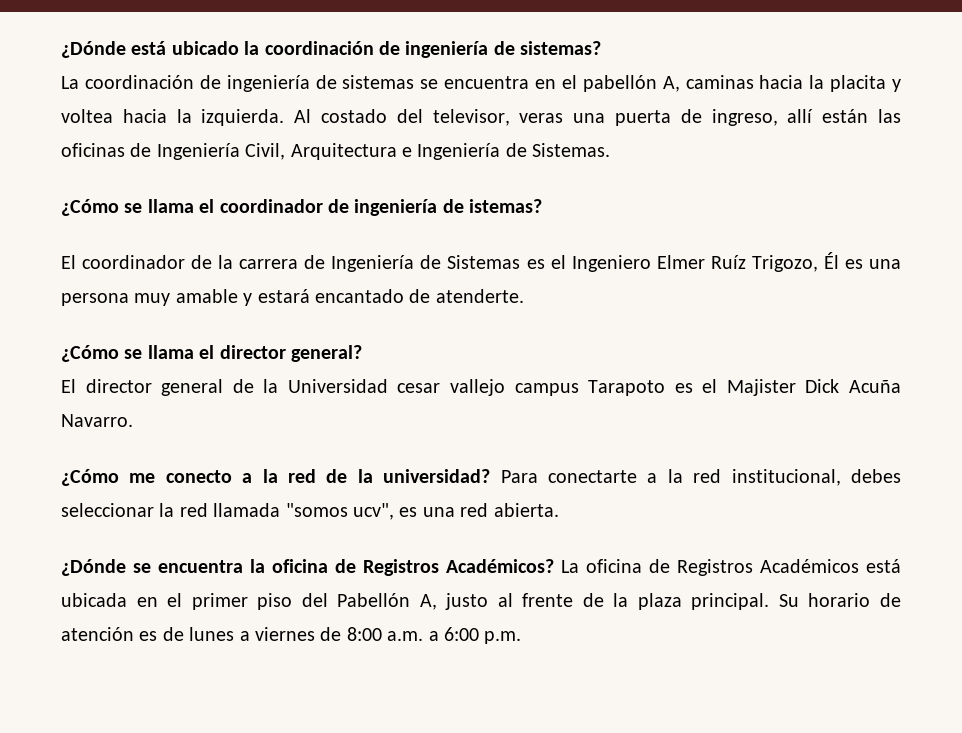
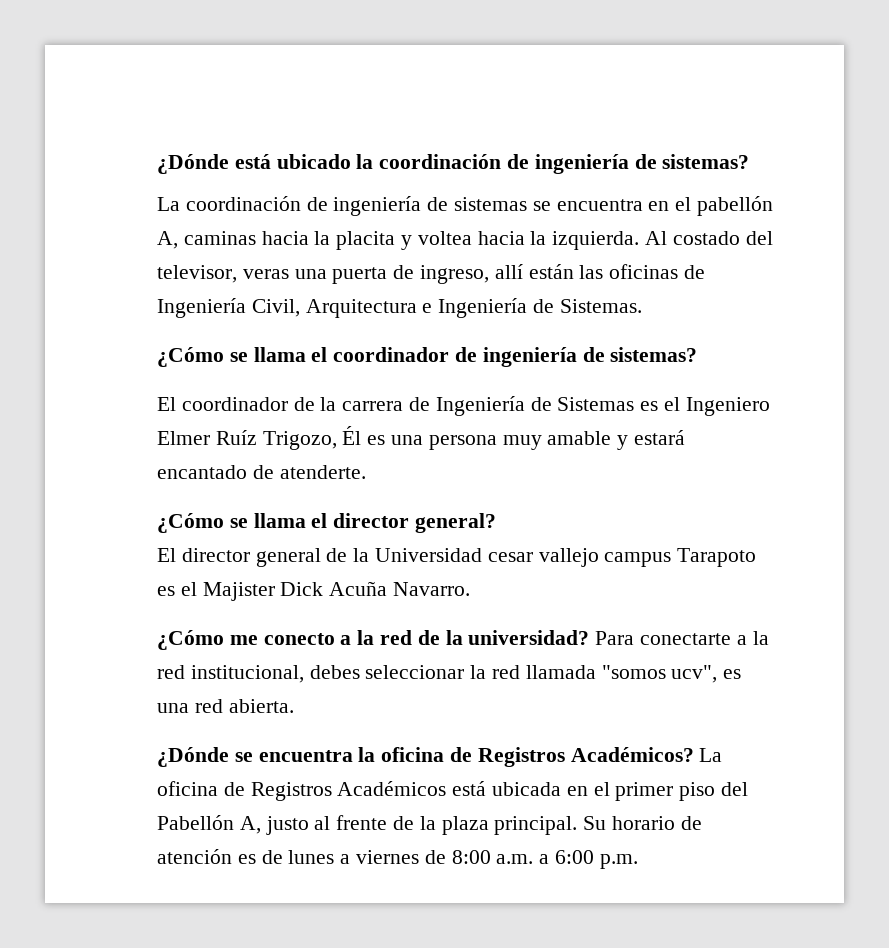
[469,199,543,213] istemas? -> [610,347,698,362] sistemas?

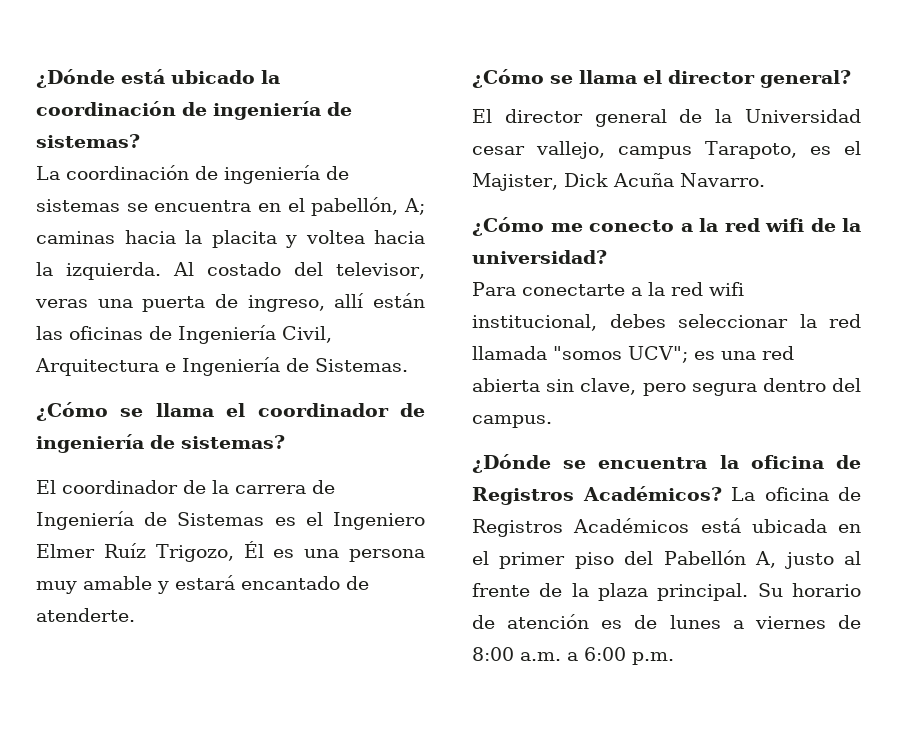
[697,196,774,216] [157,231,178,249] pabellón A, -> [311,197,425,216] pabellón, A;
[538,548,757,567] [157,582,275,601] vallejo campus Tarapoto es el Majister -> [536,141,861,159] [472,173,558,191] vallejo, campus Tarapoto, es el Majister,
(413, 637) none -> [765,218,804,232] wifi
(590, 637) none -> (607, 257) //
(185, 672) none -> [708,282,744,296] wifi
[671,665,718,683] ucv", -> [628,346,688,363] UCV";
[228,699,294,713] abierta. -> [472,378,861,396] [472,415,552,428] abierta sin clave, pero segura dentro del campus.

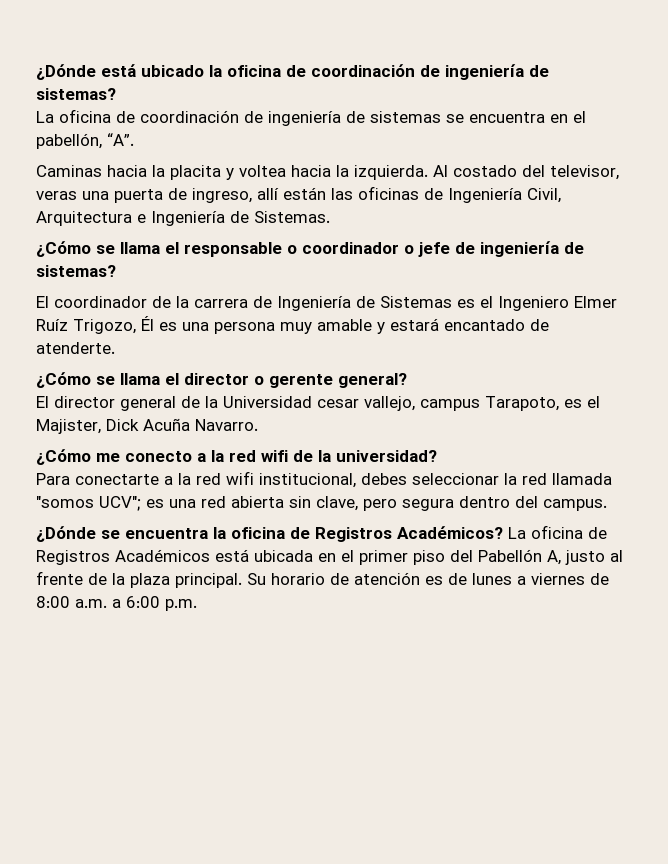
(280, 77) none -> [227,65,306,77] oficina de
(60, 173) none -> [59,109,135,123] oficina de
[404,198,425,215] [36,231,115,244] A; caminas -> [107,133,134,146] [36,165,102,177] “A”. // Caminas
[257,403,389,417] coordinador -> [184,242,450,257] responsable o coordinador o jefe
(755, 77) none -> [254,374,333,388] o gerente

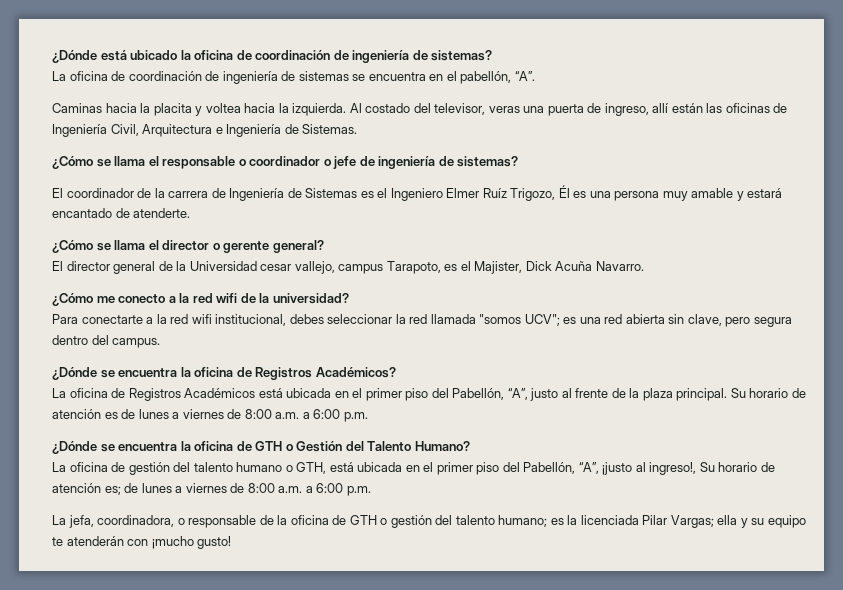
(503, 532) none -> (396, 372) //
[478,549,561,565] Pabellón A, -> [452,388,528,400] Pabellón, “A”,
(197, 605) none -> [52,441,470,454] [52,462,775,475] [52,483,371,496] [52,515,806,528] [52,536,232,549] // ¿Dónde se encuentra la oficina de GTH o Gestión del Talento Humano? // La oficina de gestión del talento humano o GTH, está ubicada en el primer piso del Pabellón, “A”, ¡justo al ingreso!, Su horario de atención es; de lunes a viernes de 8:00 a.m. a 6:00 p.m. // La jefa, coordinadora, o responsable de la oficina de GTH o gestión del talento humano; es la licenciada Pilar Vargas; ella y su equipo te atenderán con ¡mucho gusto!

